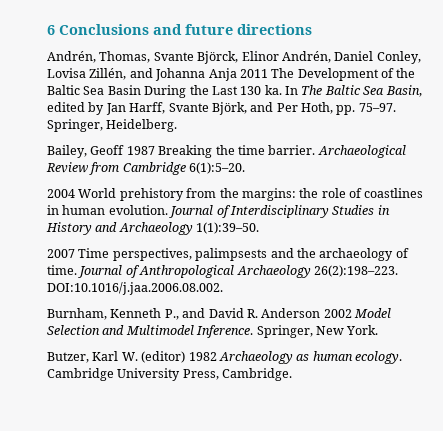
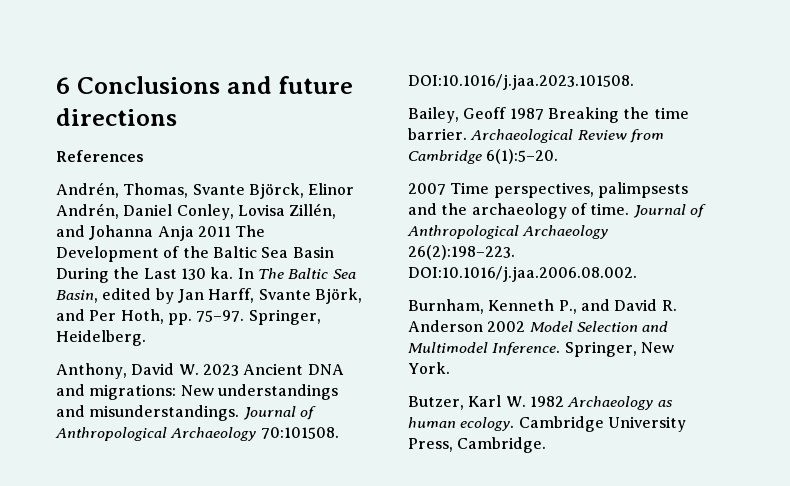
(312, 29) none -> [56,150,144,162] // References
(178, 125) none -> [56,363,344,379] [56,384,338,400] [56,405,316,421] [55,427,339,441] [408,74,634,90] // Anthony, David W. 2023 Ancient DNA and migrations: New understandings and misunderstandings. Journal of Anthropological Archaeology 70:101508. DOI:10.1016/j.jaa.2023.101508.
[47,188,424,201] [47,205,390,218] [46,222,260,235] // 2004 World prehistory from the margins: the role of coastlines in human evolution. Journal of Interdisciplinary Studies in History and Archaeology 1(1):39–50. -> (559, 156) none
[141,351,186,363] (editor) -> (526, 401) none

